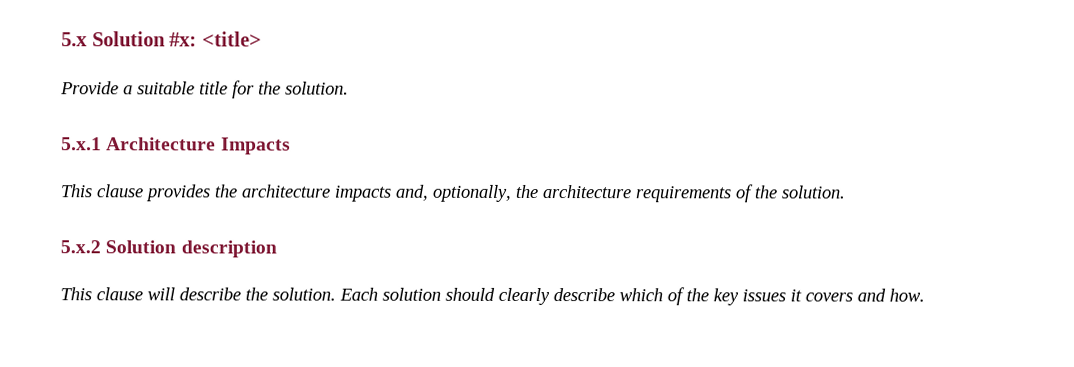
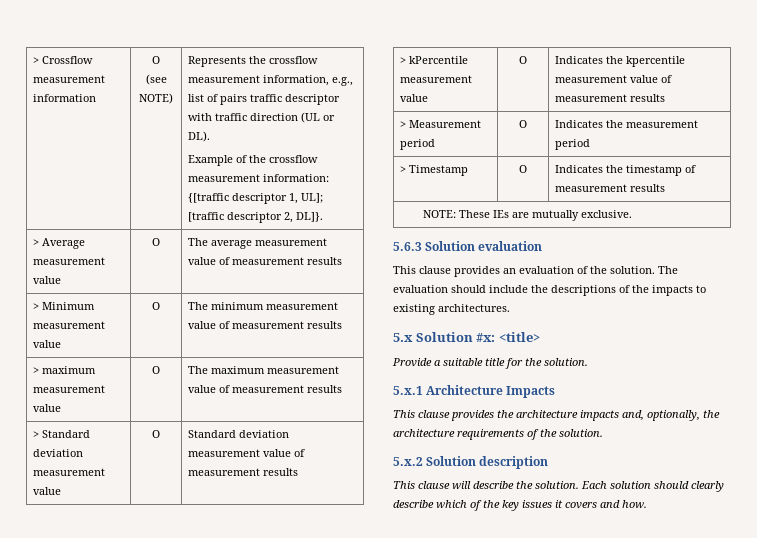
(61, 39) none -> [32,56,93,64] [32,75,105,83] [32,94,96,102] [152,56,160,64] [145,74,167,85] [139,93,173,104] [187,56,318,67] [187,75,353,86] [187,94,340,105] [187,112,335,123] [187,131,210,142] [187,155,318,166] [187,174,329,182] [187,193,323,204] [187,212,323,223] [32,238,85,249] [32,257,105,265] [32,276,61,284] [152,238,160,246] [187,238,327,249] [187,257,342,265] [32,302,95,310] [32,321,105,329] [32,340,61,348] [152,302,160,310] [187,302,338,310] [187,321,342,329] [32,366,96,374] [32,385,105,393] [32,404,61,412] [152,366,160,374] [187,366,339,374] [187,385,342,393] [32,430,90,438] [32,449,83,457] [32,468,105,476] [32,487,61,495] [152,430,160,438] [187,430,289,438] [187,449,305,457] [187,468,298,476] [399,56,468,64] [399,75,472,83] [399,94,428,102] [519,56,527,64] [554,56,685,67] [554,75,672,83] [554,94,665,102] [399,120,481,128] [399,139,435,150] [519,120,527,128] [554,120,698,128] [554,139,590,150] [399,165,468,176] [519,165,527,173] [554,165,696,176] [554,184,665,192] [423,210,633,221] [393,241,543,251] [393,266,678,277] [393,285,706,296] [393,304,510,315] > Crossflow measurement information | O // (see NOTE) | Represents the crossflow measurement information, e.g., list of pairs traffic descriptor with traffic direction (UL or DL). // Example of the crossflow measurement information: {[traffic descriptor 1, UL]; [traffic descriptor 2, DL]}. // > Average measurement value | O | The average measurement value of measurement results // > Minimum measurement value | O | The minimum measurement value of measurement results // > maximum measurement value | O | The maximum measurement value of measurement results // > Standard deviation measurement value | O | Standard deviation measurement value of measurement results // > kPercentile measurement value | O | Indicates the kpercentile measurement value of measurement results // > Measurement period | O | Indicates the measurement period // > Timestamp | O | Indicates the timestamp of measurement results // NOTE: These IEs are mutually exclusive. // 5.6.3 Solution evaluation // This clause provides an evaluation of the solution. The evaluation should include the descriptions of the impacts to existing architectures. //

